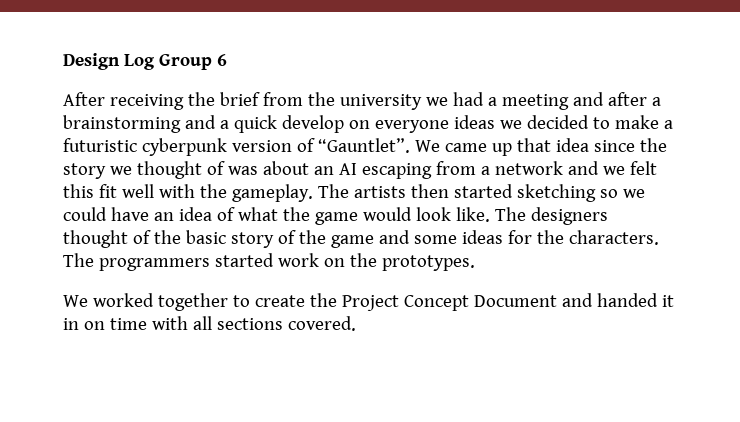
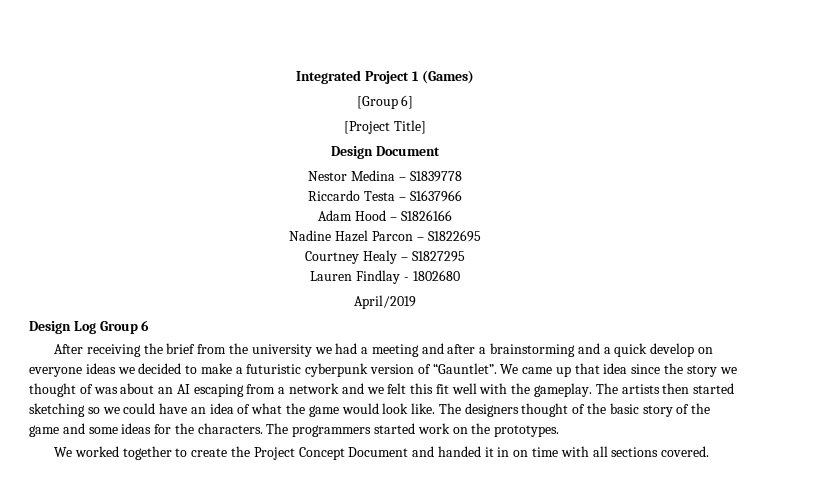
(63, 61) none -> [296,70,474,84] [356,95,414,109] [344,120,426,134] [331,146,440,159] [308,170,462,182] [308,190,462,202] [318,210,452,221] [289,230,481,242] [305,250,465,264] [310,270,460,284] [354,295,416,309] Integrated Project 1 (Games) // [Group 6] // [Project Title] // Design Document // Nestor Medina – S1839778 // Riccardo Testa – S1637966 // Adam Hood – S1826166 // Nadine Hazel Parcon – S1822695 // Courtney Healy – S1827295 // Lauren Findlay - 1802680 // April/2019 //

